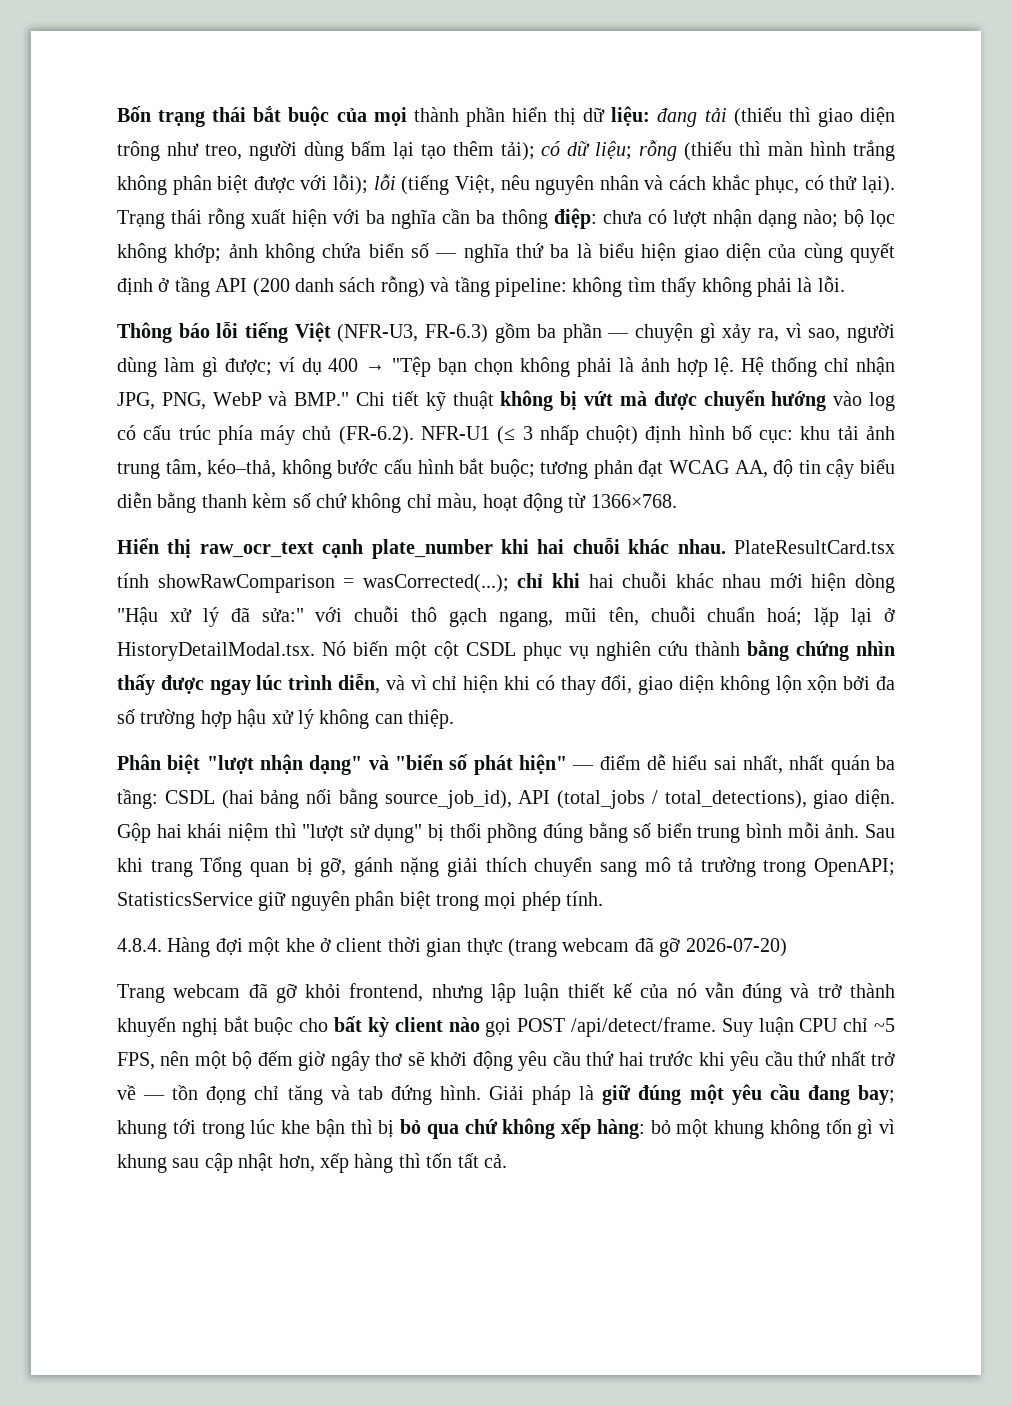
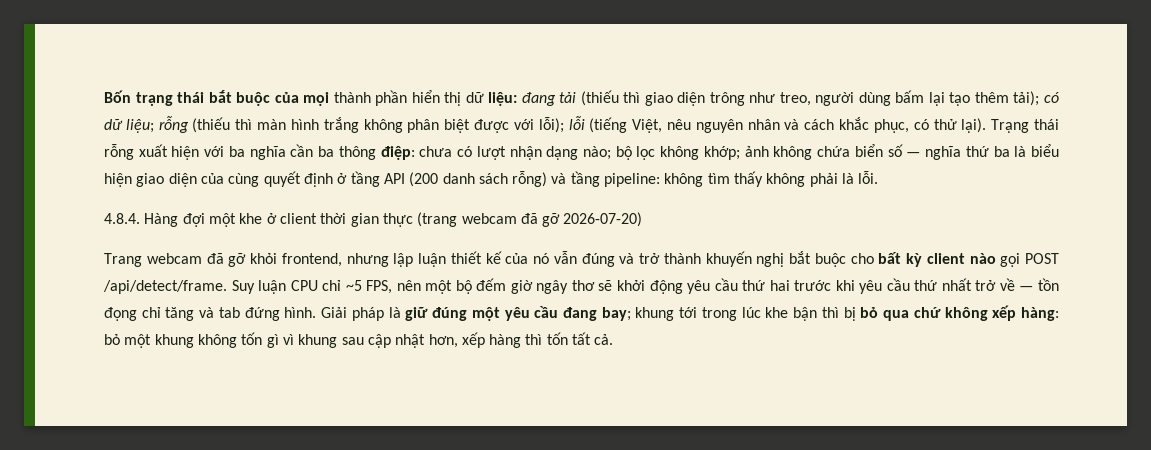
[117,321,895,343] [117,357,895,377] [117,390,896,411] [117,425,896,445] [117,458,896,479] [117,492,677,513] [117,537,895,559] [117,572,896,593] [117,606,895,627] [117,640,895,661] [117,673,895,695] [117,709,455,729] [117,754,896,775] [117,788,895,809] [117,822,896,843] [117,857,895,877] [117,891,604,911] // Thông báo lỗi tiếng Việt (NFR-U3, FR-6.3) gồm ba phần — chuyện gì xảy ra, vì sao, người dùng làm gì được; ví dụ 400 → "Tệp bạn chọn không phải là ảnh hợp lệ. Hệ thống chỉ nhận JPG, PNG, WebP và BMP." Chi tiết kỹ thuật không bị vứt mà được chuyển hướng vào log có cấu trúc phía máy chủ (FR-6.2). NFR-U1 (≤ 3 nhấp chuột) định hình bố cục: khu tải ảnh trung tâm, kéo–thả, không bước cấu hình bắt buộc; tương phản đạt WCAG AA, độ tin cậy biểu diễn bằng thanh kèm số chứ không chỉ màu, hoạt động từ 1366×768. // Hiển thị raw_ocr_text cạnh plate_number khi hai chuỗi khác nhau. PlateResultCard.tsx tính showRawComparison = wasCorrected(...); chỉ khi hai chuỗi khác nhau mới hiện dòng "Hậu xử lý đã sửa:" với chuỗi thô gạch ngang, mũi tên, chuỗi chuẩn hoá; lặp lại ở HistoryDetailModal.tsx. Nó biến một cột CSDL phục vụ nghiên cứu thành bằng chứng nhìn thấy được ngay lúc trình diễn, và vì chỉ hiện khi có thay đổi, giao diện không lộn xộn bởi đa số trường hợp hậu xử lý không can thiệp. // Phân biệt "lượt nhận dạng" và "biển số phát hiện" — điểm dễ hiểu sai nhất, nhất quán ba tầng: CSDL (hai bảng nối bằng source_job_id), API (total_jobs / total_detections), giao diện. Gộp hai khái niệm thì "lượt sử dụng" bị thổi phồng đúng bằng số biển trung bình mỗi ảnh. Sau khi trang Tổng quan bị gỡ, gánh nặng giải thích chuyển sang mô tả trường trong OpenAPI; StatisticsService giữ nguyên phân biệt trong mọi phép tính. -> (879, 177) none

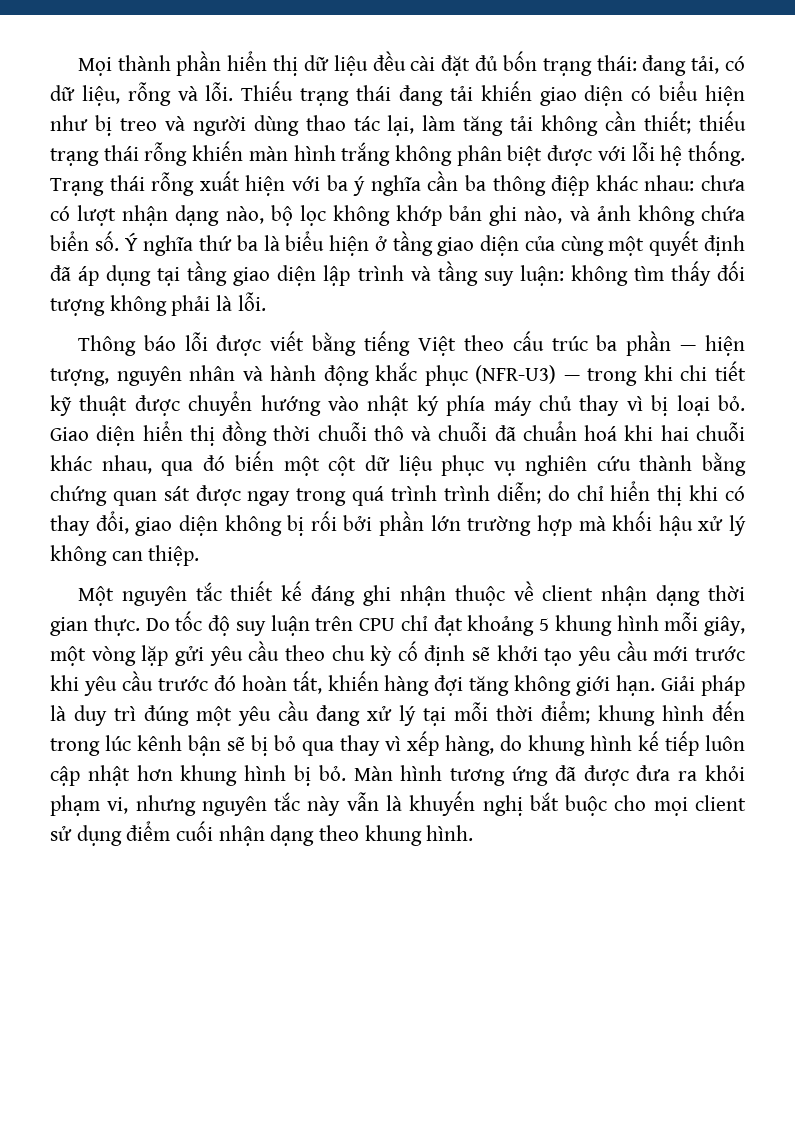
[104,90,330,106] Bốn trạng thái bắt buộc của mọi -> [77,57,112,76] Mọi
[488,90,1059,106] [104,116,253,133] liệu: đang tải (thiếu thì giao diện trông như treo, người dùng bấm lại tạo thêm tải); có dữ liệu; rỗng (thiếu thì -> [333,51,746,76] [50,81,745,106] [50,111,746,136] [50,141,244,166] liệu đều cài đặt đủ bốn trạng thái: đang tải, có dữ liệu, rỗng và lỗi. Thiếu trạng thái đang tải khiến giao diện có biểu hiện như bị treo và người dùng thao tác lại, làm tăng tải không cần thiết; thiếu trạng thái rỗng khiến
[538,116,987,133] lỗi); lỗi (tiếng Việt, nêu nguyên nhân và cách khắc phục, có thử lại). -> [631,141,745,166] lỗi hệ thống.
(245, 151) none -> [353,176,366,196] ý
[380,146,415,160] điệp: -> [551,175,695,196] điệp khác nhau:
[583,146,611,160] nào; -> [225,206,264,224] nào,
[703,146,740,160] khớp; -> [396,205,590,226] khớp bản ghi nào, và
[887,144,921,157] số — -> [94,231,138,251] số. Ý
(132, 180) none -> [374,231,433,256] ở tầng
(260, 180) none -> [608,236,645,256] một
[337,171,661,187] ở tầng API (200 danh sách rỗng) và tầng pipeline: -> [50,261,564,286] đã áp dụng tại tầng giao diện lập trình và tầng suy luận:
(764, 179) none -> [717,261,745,281] [50,298,105,316] đối tượng
[104,212,643,227] [104,251,701,267] 4.8.4. Hàng đợi một khe ở client thời gian thực (trang webcam đã gỡ 2026-07-20) // Trang webcam đã gỡ khỏi frontend, nhưng lập luận thiết kế của nó vẫn đúng và trở thành -> [77,331,745,356] [50,361,747,386] [50,391,745,416] [50,421,745,446] [50,451,746,476] [50,481,746,506] [50,511,746,536] [50,545,200,566] [77,581,745,606] [50,611,745,636] [50,641,745,666] [50,671,745,696] [50,701,745,726] [50,731,745,756] [50,765,745,786] [50,792,402,816] Thông báo lỗi được viết bằng tiếng Việt theo cấu trúc ba phần — hiện tượng, nguyên nhân và hành động khắc phục (NFR-U3) — trong khi chi tiết kỹ thuật được chuyển hướng vào nhật ký phía máy chủ thay vì bị loại bỏ. Giao diện hiển thị đồng thời chuỗi thô và chuỗi đã chuẩn hoá khi hai chuỗi khác nhau, qua đó biến một cột dữ liệu phục vụ nghiên cứu thành bằng chứng quan sát được ngay trong quá trình trình diễn; do chỉ hiển thị khi có thay đổi, giao diện không bị rối bởi phần lớn trường hợp mà khối hậu xử lý không can thiệp. // Một nguyên tắc thiết kế đáng ghi nhận thuộc về client nhận dạng thời gian thực. Do tốc độ suy luận trên CPU chỉ đạt khoảng 5 khung hình mỗi giây, một vòng lặp gửi yêu cầu theo chu kỳ cố định sẽ khởi tạo yêu cầu mới trước khi yêu cầu trước đó hoàn tất, khiến hàng đợi tăng không giới hạn. Giải pháp là duy trì đúng một yêu cầu đang xử lý tại mỗi thời điểm; khung hình đến trong lúc kênh bận sẽ bị bỏ qua thay vì xếp hàng, do khung hình kế tiếp luôn cập nhật hơn khung hình bị bỏ. Màn hình tương ứng đã được đưa ra khỏi phạm vi, nhưng nguyên tắc này vẫn là
[878,252,1059,267] [103,278,1059,294] [104,305,1060,321] [104,332,614,348] bất kỳ client nào gọi POST /api/detect/frame. Suy luận CPU chỉ ~5 FPS, nên một bộ đếm giờ ngây thơ sẽ khởi động yêu cầu thứ hai trước khi yêu cầu thứ nhất trở về — tồn đọng chỉ tăng và tab đứng hình. Giải pháp là giữ đúng một yêu cầu đang bay; khung tới trong lúc khe bận thì bị bỏ qua chứ không xếp hàng: bỏ một khung không tốn gì vì khung sau cập nhật hơn, xếp hàng thì tốn tất cả. -> [653,795,747,816] [50,821,474,846] mọi client sử dụng điểm cuối nhận dạng theo khung hình.

